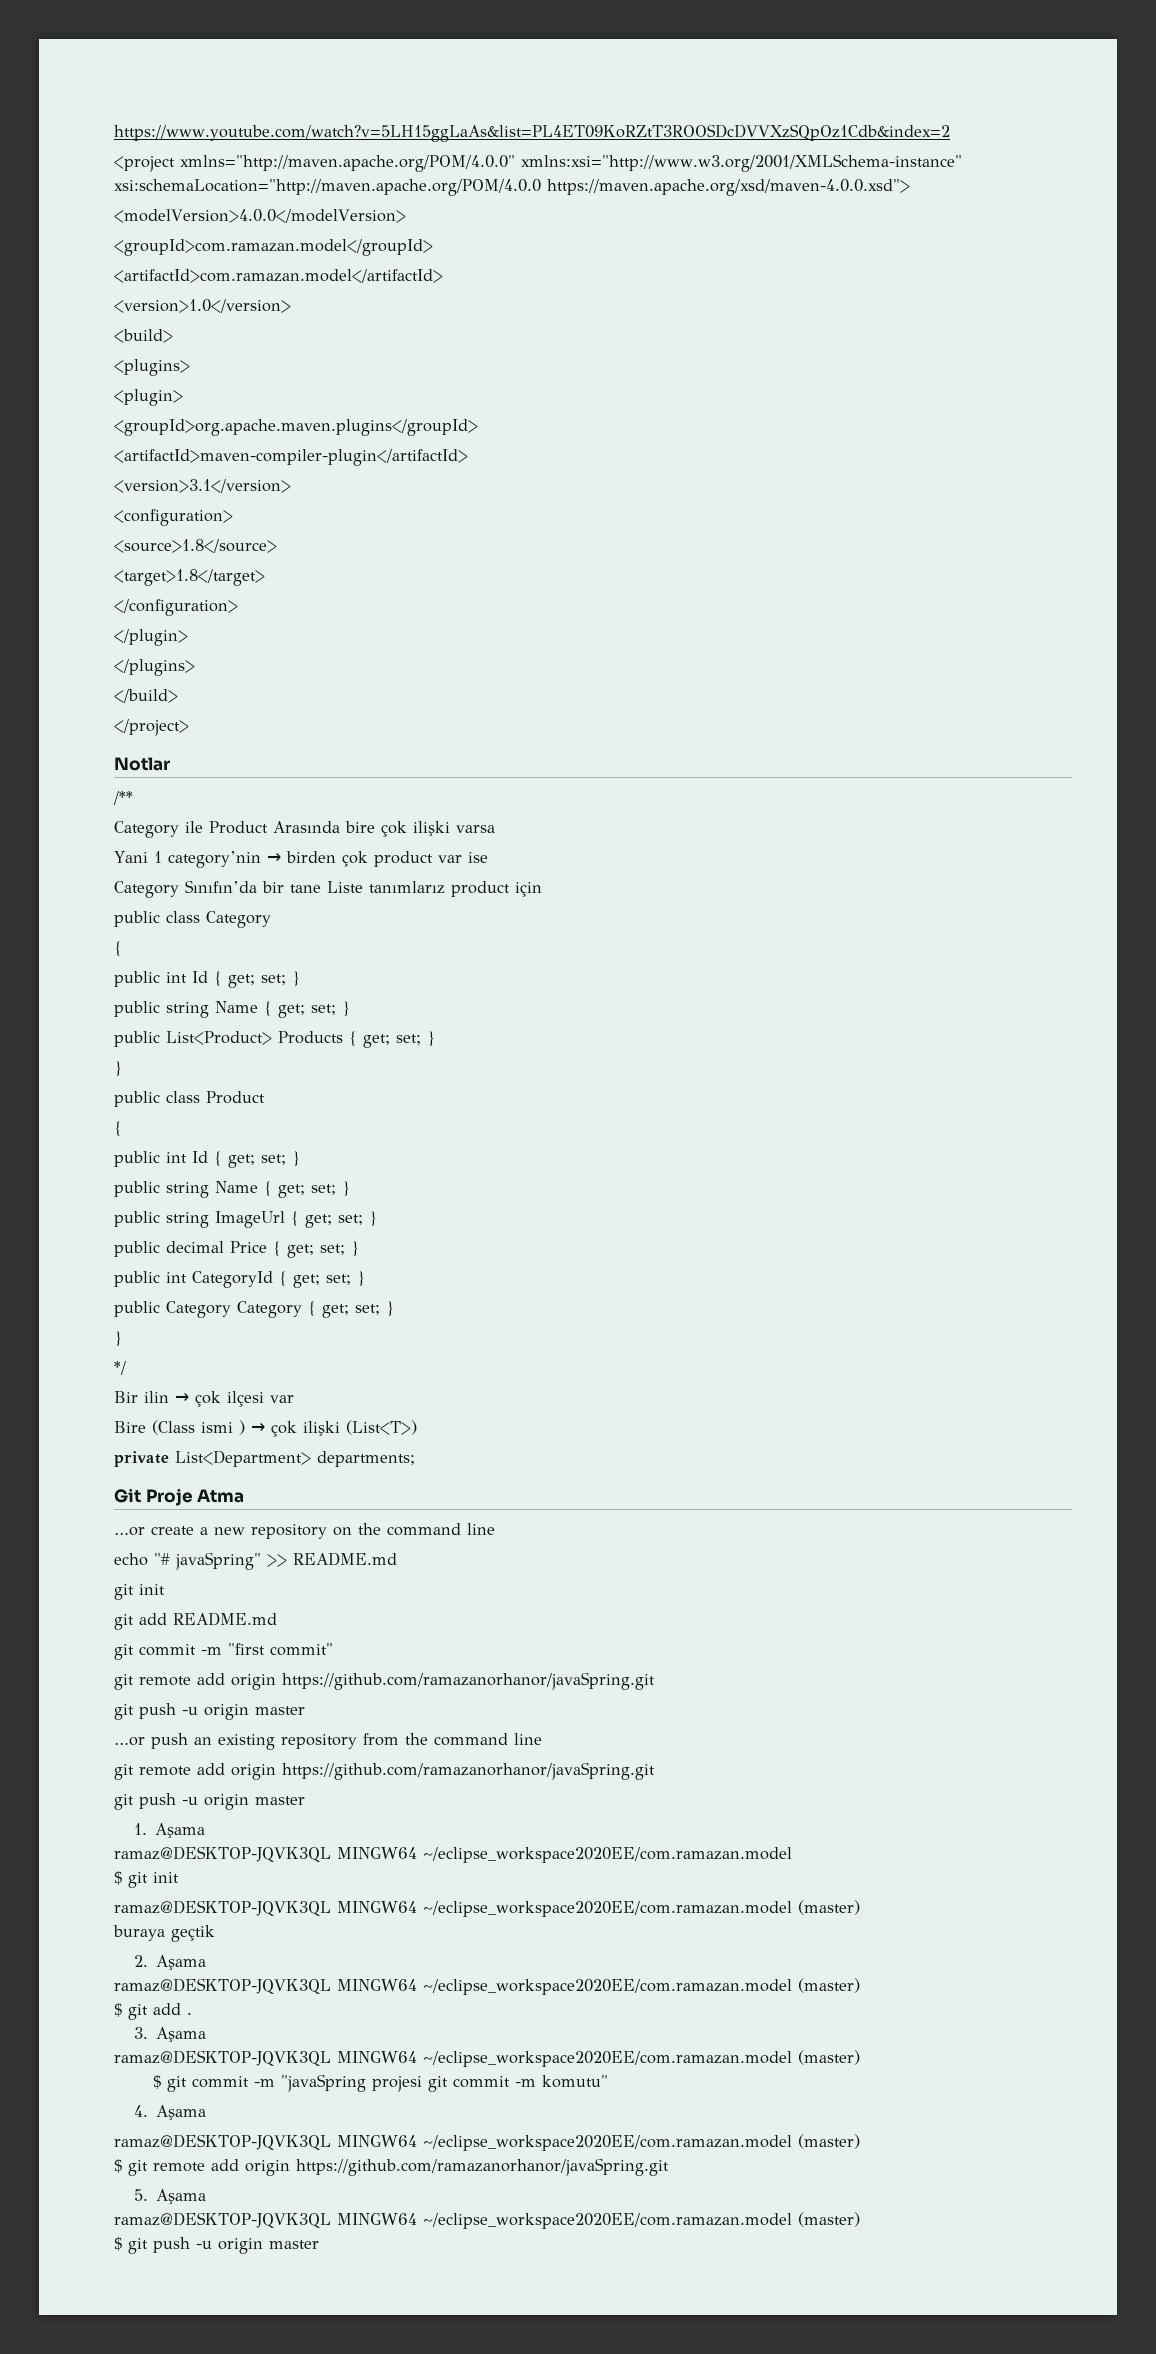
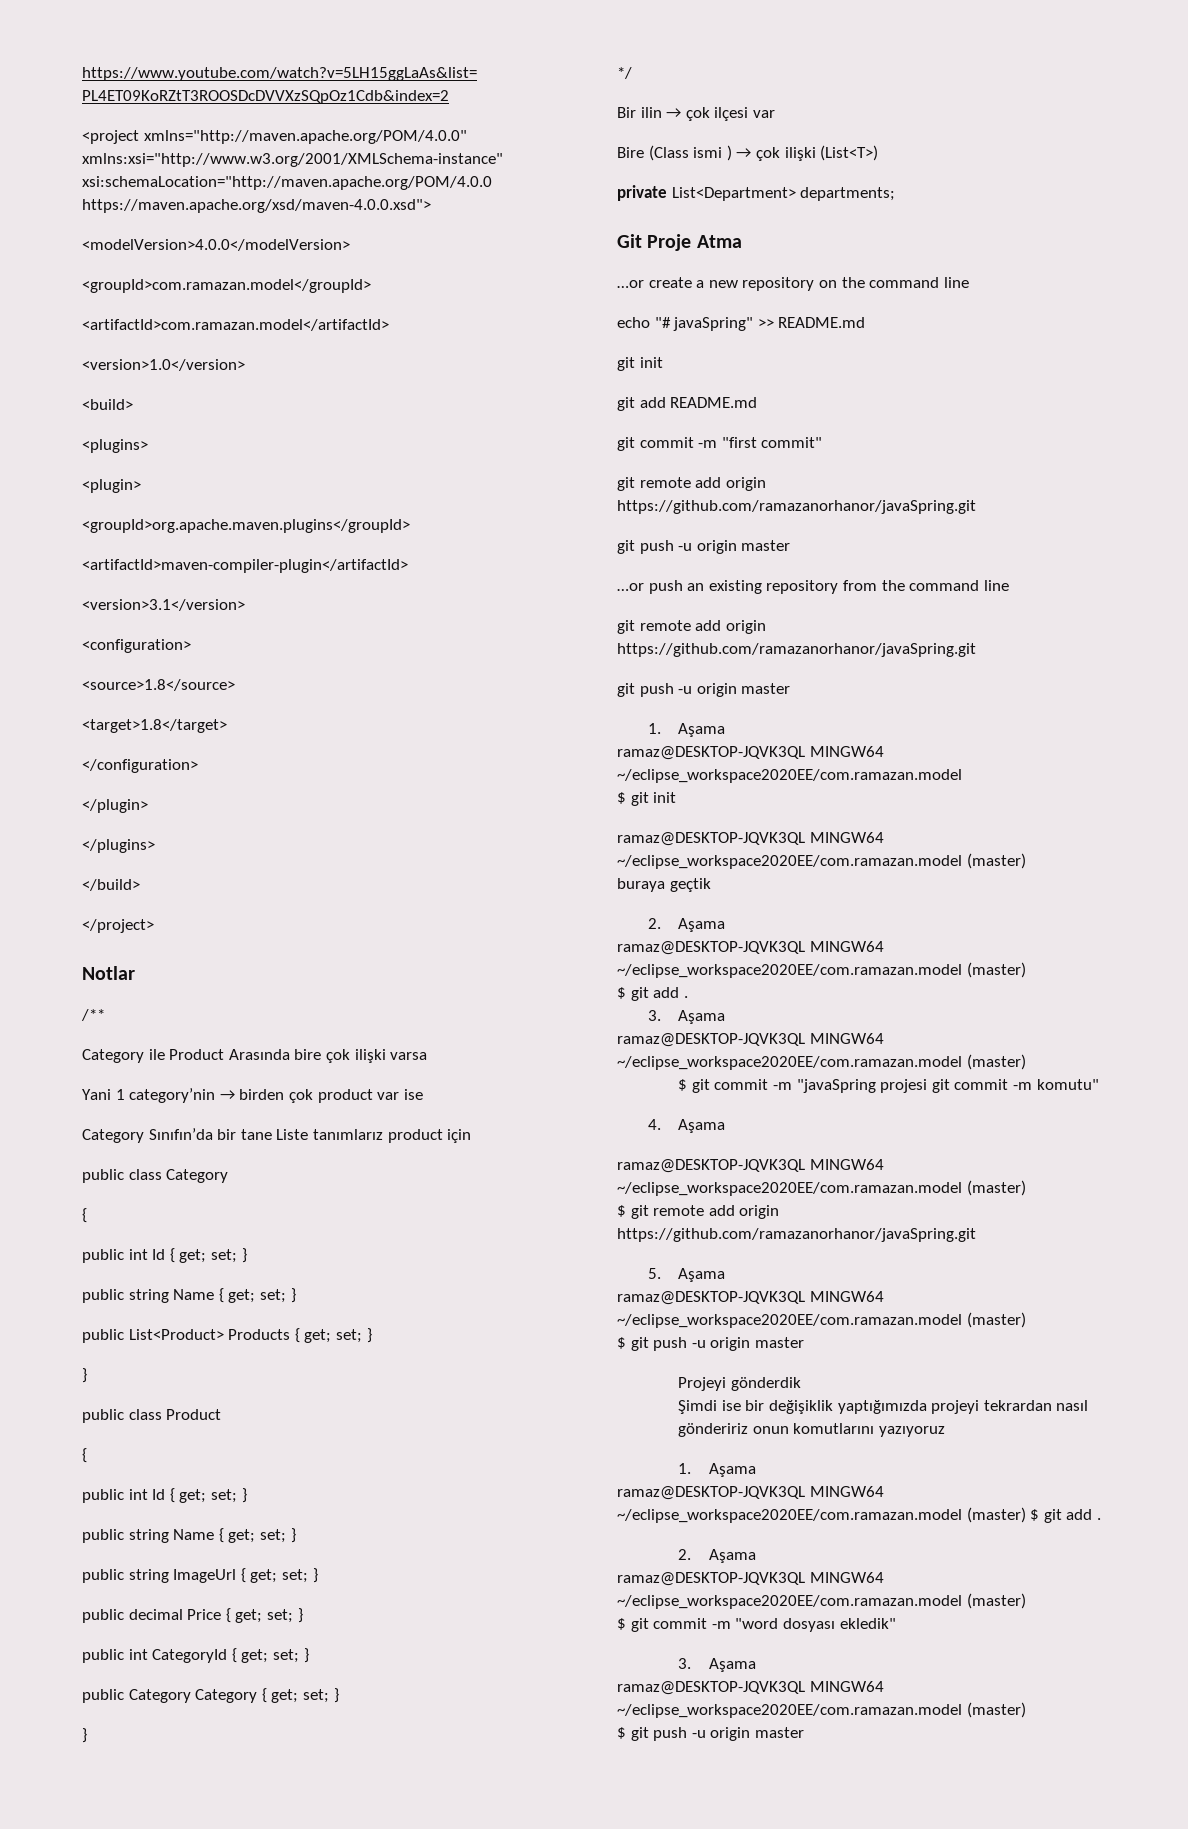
(319, 2244) none -> [678,1377,801,1391] [678,1400,1089,1414] [678,1423,945,1437] [678,1463,756,1477] [617,1486,884,1500] [617,1507,1101,1523] [678,1549,756,1563] [617,1572,884,1586] [617,1593,1026,1609] [617,1618,896,1632] [678,1658,756,1672] [617,1681,884,1695] [617,1702,1026,1718] [617,1727,804,1741] // Projeyi gönderdik // Şimdi ise bir değişiklik yaptığımızda projeyi tekrardan nasıl göndeririz onun komutlarını yazıyoruz // 1. Aşama // ramaz@DESKTOP-JQVK3QL MINGW64 ~/eclipse_workspace2020EE/com.ramazan.model (master) $ git add . // 2. Aşama // ramaz@DESKTOP-JQVK3QL MINGW64 ~/eclipse_workspace2020EE/com.ramazan.model (master) // $ git commit -m "word dosyası ekledik" // 3. Aşama // ramaz@DESKTOP-JQVK3QL MINGW64 ~/eclipse_workspace2020EE/com.ramazan.model (master) // $ git push -u origin master

